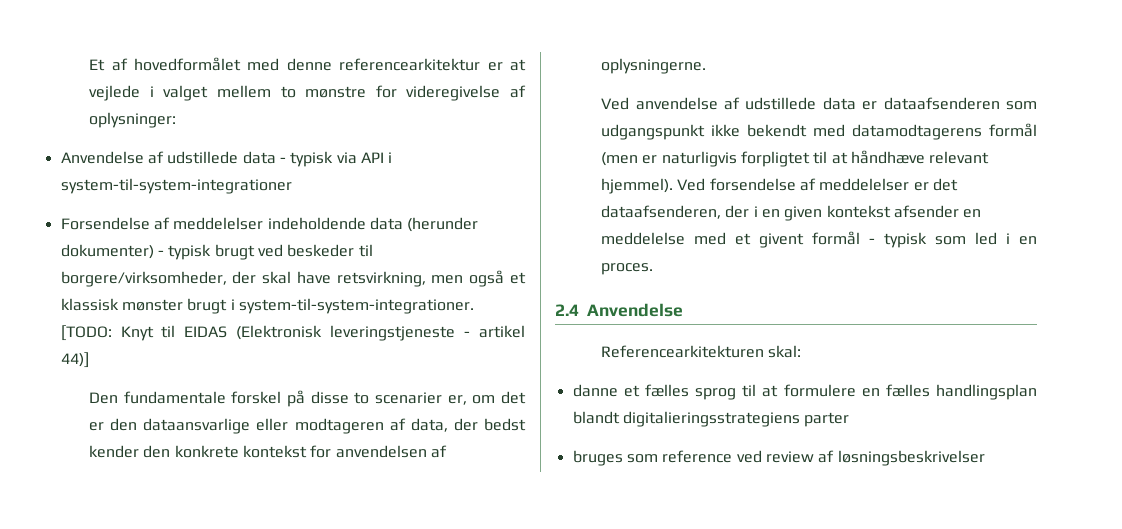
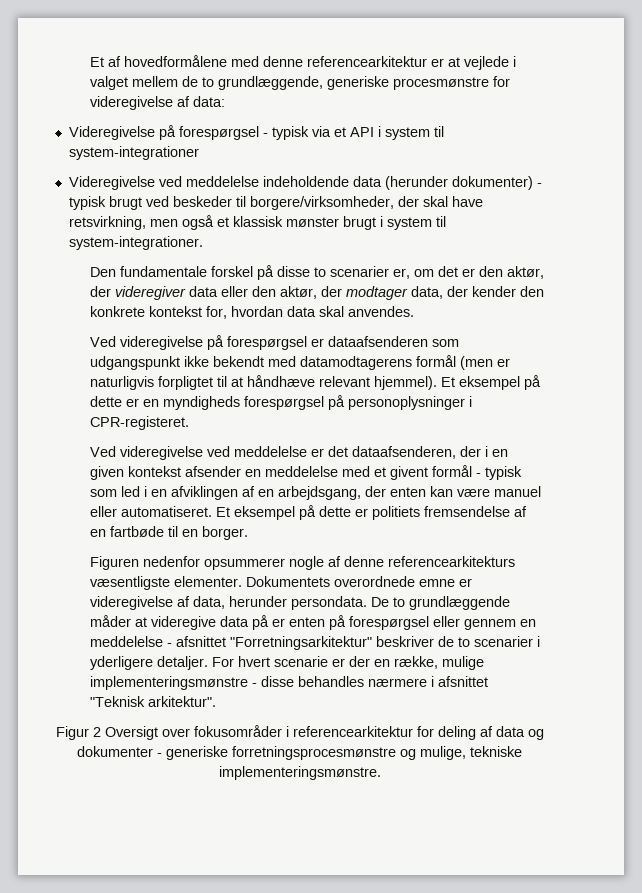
[133,57,241,71] hovedformålet -> [124,55,228,67] hovedformålene
[280,85,526,101] [89,112,177,128] [60,151,276,164] to mønstre for videregivelse af oplysninger: // Anvendelse af udstillede data -> [182,76,511,90] [90,96,226,110] [68,125,259,140] de to grundlæggende, generiske procesmønstre for videregivelse af data: // Videregivelse på forespørgsel
(357, 158) none -> [333,127,346,137] et
[60,178,292,194] [60,217,264,230] system-til-system-integrationer // Forsendelse af meddelelser -> [384,126,444,140] [68,146,199,160] [68,176,259,190] system til system-integrationer // Videregivelse ved meddelelse
[238,298,474,314] [60,325,525,341] [60,352,89,368] system-til-system-integrationer. [TODO: Knyt til EIDAS (Elektronisk leveringstjeneste - artikel 44)] -> [386,216,446,230] [68,236,203,250] system til system-integrationer.
[143,418,406,434] dataansvarlige eller modtageren af -> [507,266,545,279] [90,286,409,300] aktør, der videregiver data eller den aktør, der modtager
[484,418,526,431] bedst -> (469, 291) none
[310,445,448,458] [601,58,707,74] [601,97,856,110] for anvendelsen af oplysningerne. // Ved anvendelse af udstillede data -> [206,306,415,319] [90,335,308,350] for, hvordan data skal anvendes. // Ved videregivelse på forespørgsel
[677,178,910,191] Ved forsendelse af meddelelser -> [441,375,542,390] [90,395,473,410] [90,416,190,430] [90,446,308,460] Et eksempel på dette er en myndigheds forespørgsel på personoplysninger i CPR-registeret. // Ved videregivelse ved meddelelse
[601,263,654,275] [555,303,683,317] [601,345,802,358] [572,384,1037,400] [572,411,850,427] [572,450,985,466] proces. // 2.4 Anvendelse // Referencearkitekturen skal: // danne et fælles sprog til at formulere en fælles handlingsplan blandt digitalieringsstrategiens parter // bruges som reference ved review af løsningsbeskrivelser -> [171,486,542,500] [90,505,528,520] [90,526,249,540] [90,556,516,570] [90,576,473,590] [90,596,511,610] [90,615,537,630] [90,636,541,650] [90,656,485,670] [90,676,489,690] [90,696,217,707] [55,725,544,740] [77,746,522,760] [218,766,381,780] afviklingen af en arbejdsgang, der enten kan være manuel eller automatiseret. Et eksempel på dette er politiets fremsendelse af en fartbøde til en borger. // Figuren nedenfor opsummerer nogle af denne referencearkitekturs væsentligste elementer. Dokumentets overordnede emne er videregivelse af data, herunder persondata. De to grundlæggende måder at videregive data på er enten på forespørgsel eller gennem en meddelelse - afsnittet "Forretningsarkitektur" beskriver de to scenarier i yderligere detaljer. For hvert scenarie er der en række, mulige implementeringsmønstre - disse behandles nærmere i afsnittet "Teknisk arkitektur". // Figur 2 Oversigt over fokusområder i referencearkitektur for deling af data og dokumenter - generiske forretningsprocesmønstre og mulige, tekniske implementeringsmønstre.

